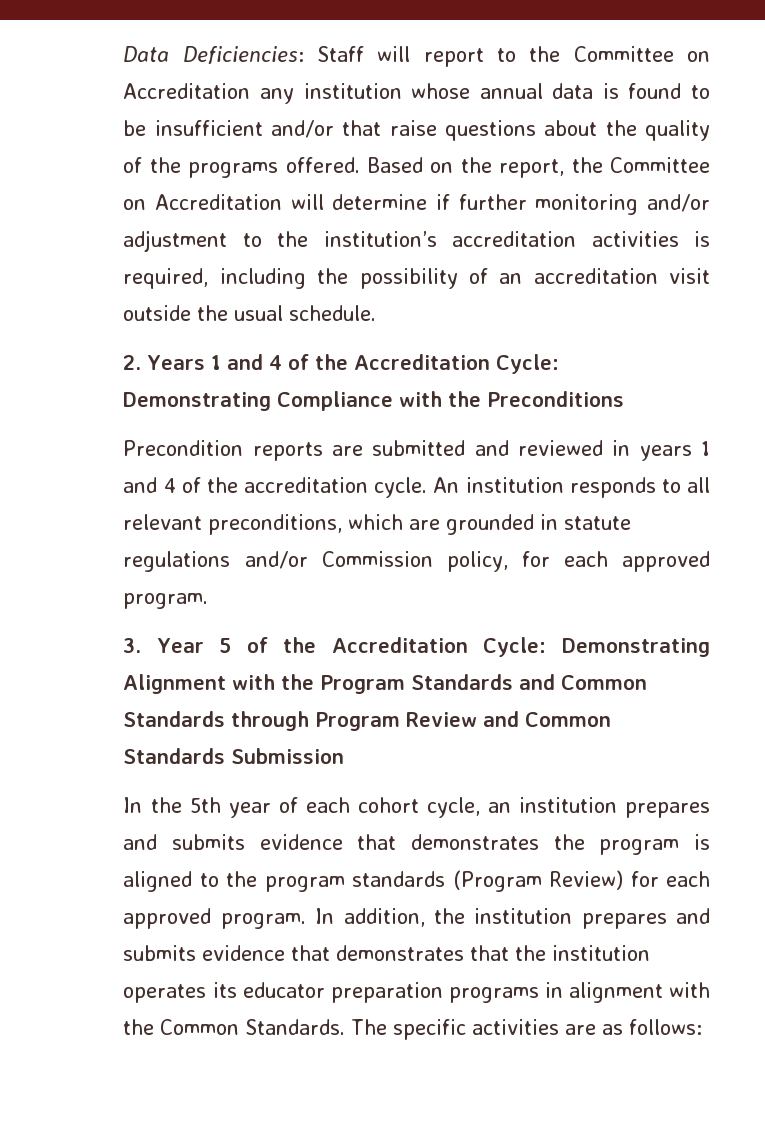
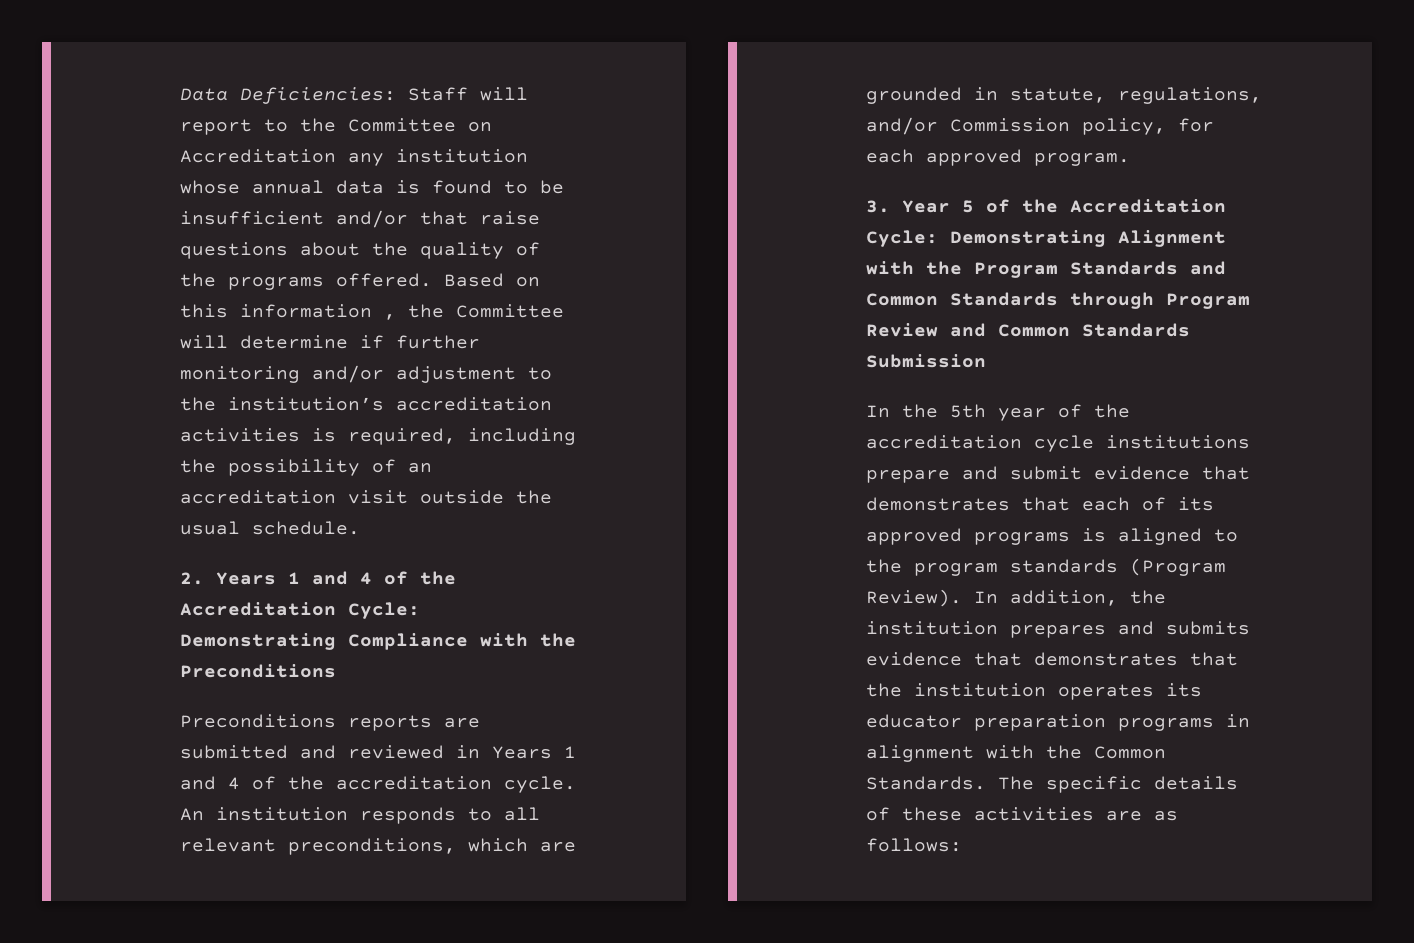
[460,157,710,178] [123,194,283,210] the report, the Committee on Accreditation -> [179,304,564,320] this information , the Committee
[123,440,244,456] Precondition -> [179,714,336,728] Preconditions
[639,445,692,461] years -> [491,746,552,759] Years
[564,516,632,530] [123,551,231,572] statute regulations -> [1009,87,1262,104] statute, regulations,
[305,797,710,818] [123,834,680,855] each cohort cycle, an institution prepares and submits evidence that demonstrates the program -> [1093,404,1130,418] [865,435,1250,452] [865,466,1250,483] [865,497,1214,511] [865,528,1070,545] the accreditation cycle institutions prepare and submit evidence that demonstrates that each of its approved programs
[549,870,710,890] [123,908,306,929] Review) for each approved program. -> [865,589,962,607] Review).
(467, 1029) none -> [1153,776,1238,790] [865,807,962,821] details of these

